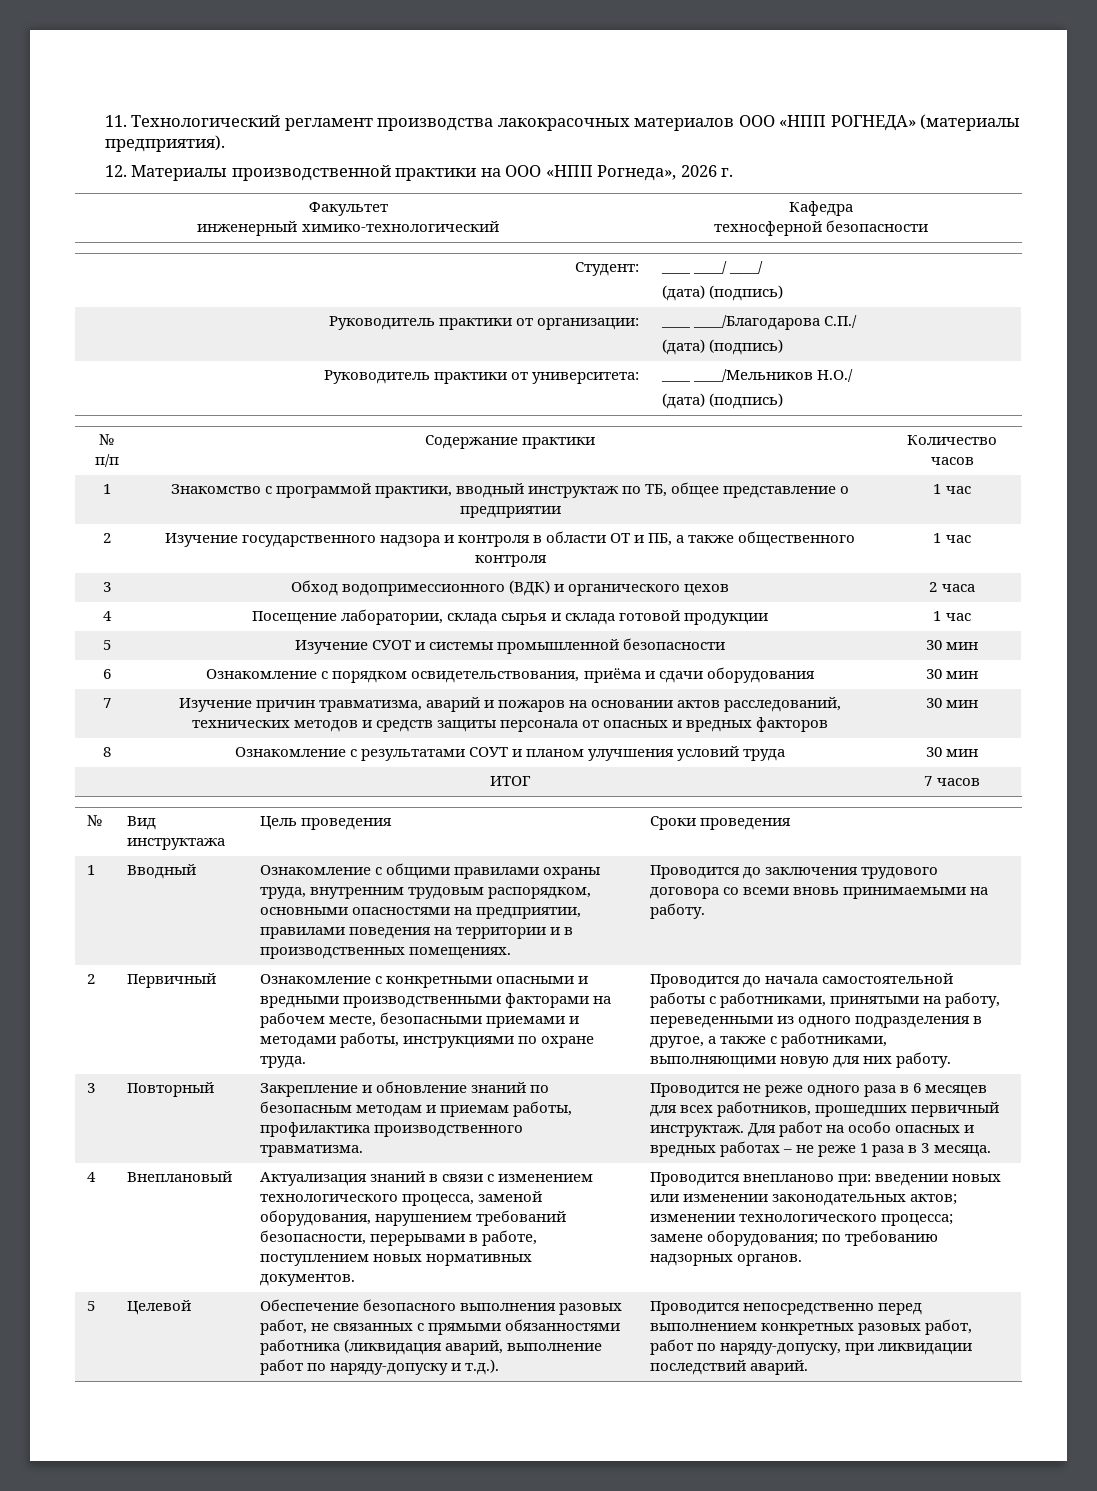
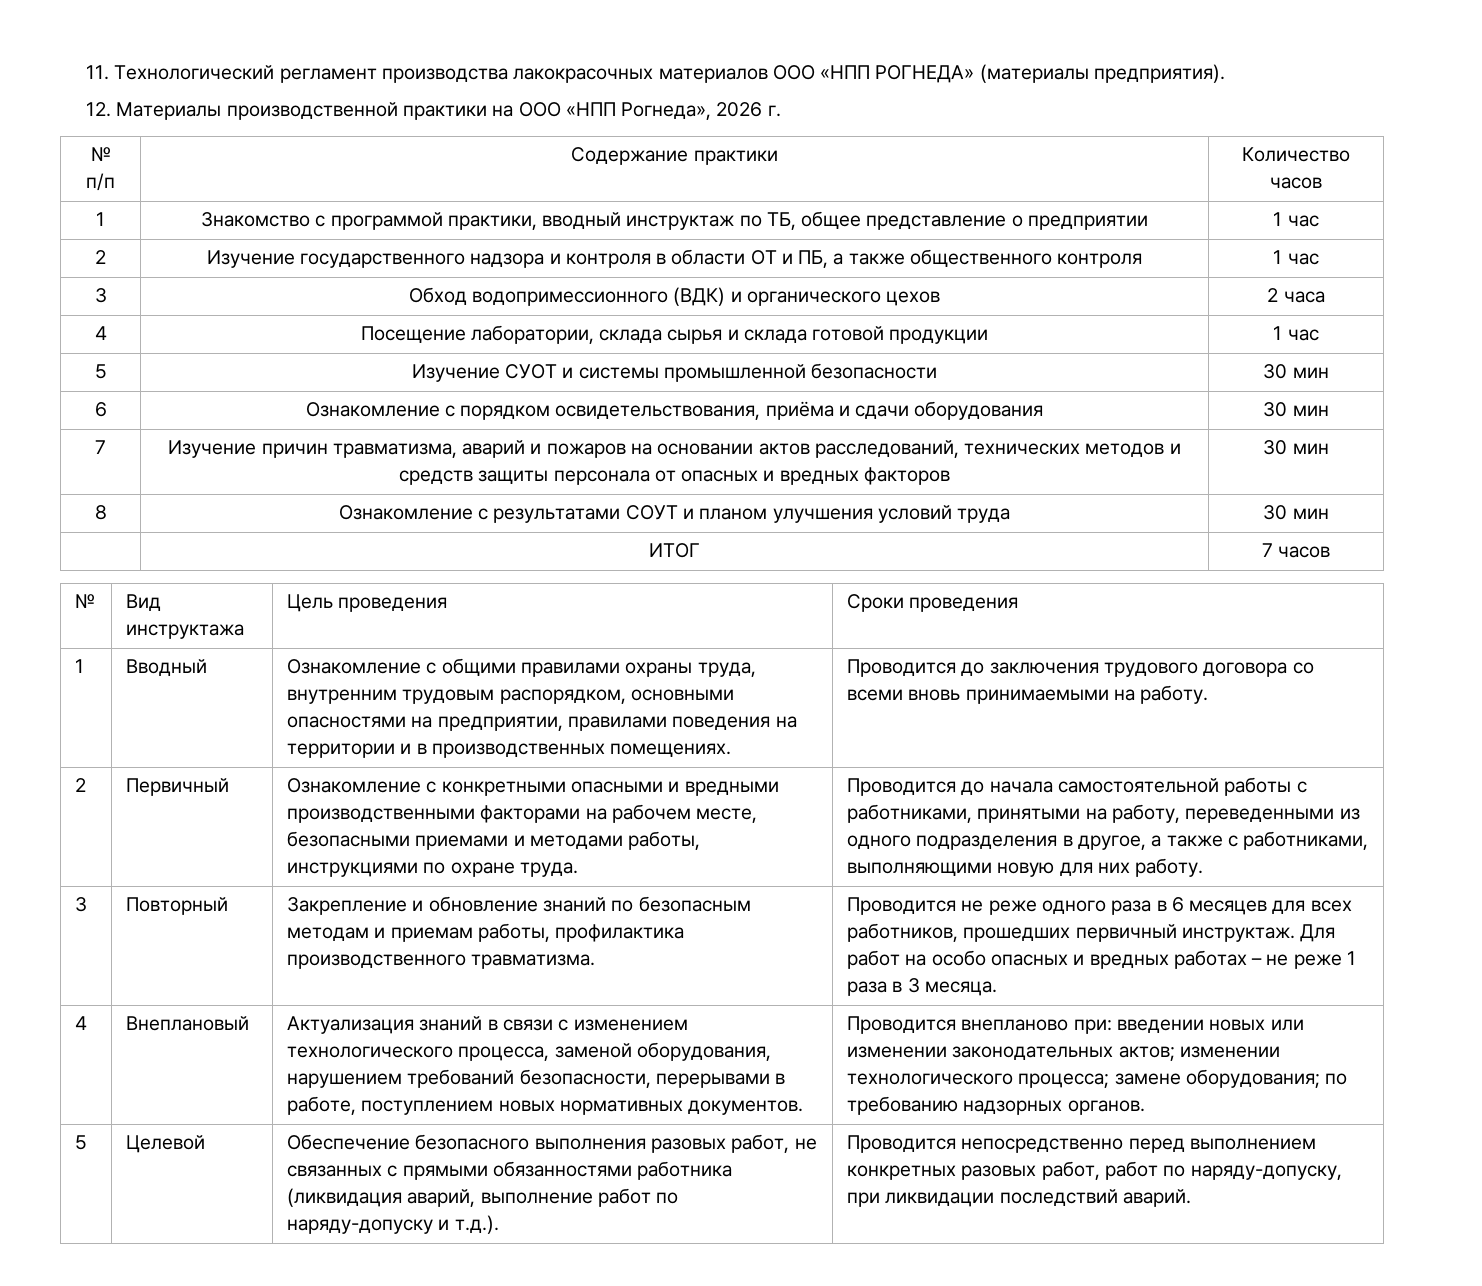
[308,202,388,216] [197,221,499,236] [789,201,853,216] [713,220,929,236] [574,262,639,276] [661,261,764,274] [662,285,784,301] [328,316,639,330] [661,315,858,330] [662,339,784,355] [323,370,639,384] [661,369,854,382] [662,393,784,409] // Факультет // инженерный химико-технологический | Кафедра // техносферной безопасности // Студент: | ____ ____/ ____/ // (дата) (подпись) // Руководитель практики от организации: | ____ ____/Благодарова С.П./ // (дата) (подпись) // Руководитель практики от университета: | ____ ____/Мельников Н.О./ // (дата) (подпись) -> (781, 111) none

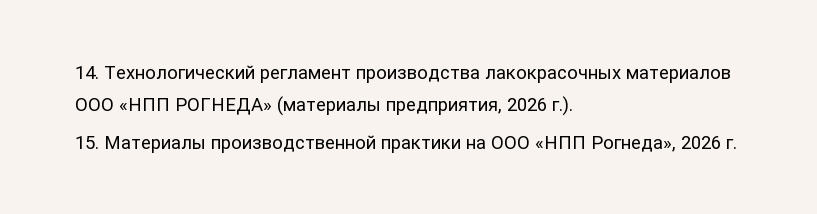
[86,65,110,80] 11. -> [75,66,100,79] 14.
[1093,64,1225,83] [86,102,112,117] предприятия). // 12. -> [386,96,574,116] [75,136,100,149] предприятия, 2026 г.). // 15.
[90,147,111,161] [86,173,115,191] [571,147,778,165] [1242,147,1350,162] [1270,177,1322,189] [96,212,105,226] [201,211,1148,230] [1273,212,1319,227] [95,250,106,264] [206,249,1143,268] [1273,250,1319,265] [94,288,107,303] [408,287,941,306] [1267,288,1325,303] [94,326,107,340] [360,325,989,344] [1273,326,1319,341] [94,364,107,379] [411,363,938,382] [1263,364,1329,379] [94,402,107,417] [305,401,1044,420] [1263,402,1329,417] [95,440,106,454] [168,440,1181,458] [399,467,950,485] [1263,440,1329,455] [94,505,107,520] [338,505,1011,523] [1263,505,1329,520] [649,543,700,558] [1261,543,1331,558] [75,594,96,608] [126,594,162,611] [126,624,245,639] [287,594,448,612] [847,594,1019,612] [75,659,85,673] [126,659,208,676] [287,658,756,677] [287,689,735,704] [287,716,797,731] [287,743,732,758] [847,659,1314,677] [847,685,1209,704] [75,778,87,792] [126,778,230,796] [287,778,779,796] [287,804,758,823] [287,831,701,850] [287,862,579,877] [847,777,1307,796] [847,804,1360,823] [847,831,1369,850] [847,858,1204,877] [75,897,88,912] [126,897,229,915] [287,896,751,915] [287,923,685,942] [287,954,596,969] [847,897,1352,915] [847,923,1336,942] [847,950,1356,969] [847,978,998,996] [75,1016,88,1030] [126,1016,250,1031] [287,1016,688,1034] [287,1042,772,1061] [287,1069,786,1088] [287,1096,804,1115] [847,1016,1304,1034] [847,1046,1281,1061] [847,1069,1348,1088] [847,1096,1145,1115] [75,1135,88,1150] [126,1135,206,1153] [287,1134,817,1153] [287,1161,733,1180] [287,1188,679,1207] [287,1215,499,1234] [847,1135,1317,1153] [847,1161,1342,1180] [847,1189,1192,1207] // № п/п | Содержание практики | Количество часов // 1 | Знакомство с программой практики, вводный инструктаж по ТБ, общее представление о предприятии | 1 час // 2 | Изучение государственного надзора и контроля в области ОТ и ПБ, а также общественного контроля | 1 час // 3 | Обход водопримессионного (ВДК) и органического цехов | 2 часа // 4 | Посещение лаборатории, склада сырья и склада готовой продукции | 1 час // 5 | Изучение СУОТ и системы промышленной безопасности | 30 мин // 6 | Ознакомление с порядком освидетельствования, приёма и сдачи оборудования | 30 мин // 7 | Изучение причин травматизма, аварий и пожаров на основании актов расследований, технических методов и средств защиты персонала от опасных и вредных факторов | 30 мин // 8 | Ознакомление с результатами СОУТ и планом улучшения условий труда | 30 мин // | ИТОГ | 7 часов // № | Вид инструктажа | Цель проведения | Сроки проведения // 1 | Вводный | Ознакомление с общими правилами охраны труда, внутренним трудовым распорядком, основными опасностями на предприятии, правилами поведения на территории и в производственных помещениях. | Проводится до заключения трудового договора со всеми вновь принимаемыми на работу. // 2 | Первичный | Ознакомление с конкретными опасными и вредными производственными факторами на рабочем месте, безопасными приемами и методами работы, инструкциями по охране труда. | Проводится до начала самостоятельной работы с работниками, принятыми на работу, переведенными из одного подразделения в другое, а также с работниками, выполняющими новую для них работу. // 3 | Повторный | Закрепление и обновление знаний по безопасным методам и приемам работы, профилактика производственного травматизма. | Проводится не реже одного раза в 6 месяцев для всех работников, прошедших первичный инструктаж. Для работ на особо опасных и вредных работах – не реже 1 раза в 3 месяца. // 4 | Внеплановый | Актуализация знаний в связи с изменением технологического процесса, заменой оборудования, нарушением требований безопасности, перерывами в работе, поступлением новых нормативных документов. | Проводится внепланово при: введении новых или изменении законодательных актов; изменении технологического процесса; замене оборудования; по требованию надзорных органов. // 5 | Целевой | Обеспечение безопасного выполнения разовых работ, не связанных с прямыми обязанностями работника (ликвидация аварий, выполнение работ по наряду-допуску и т.д.). | Проводится непосредственно перед выполнением конкретных разовых работ, работ по наряду-допуску, при ликвидации последствий аварий. -> (738, 144) none

